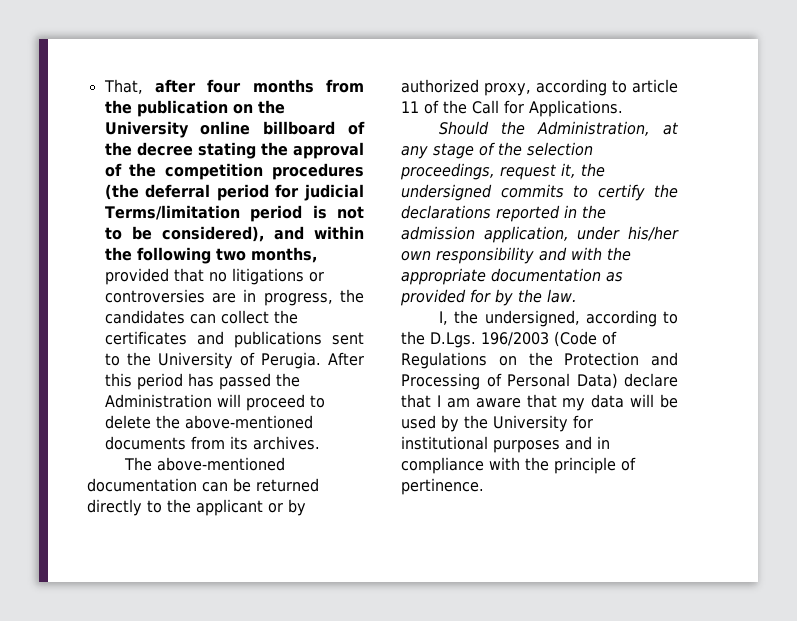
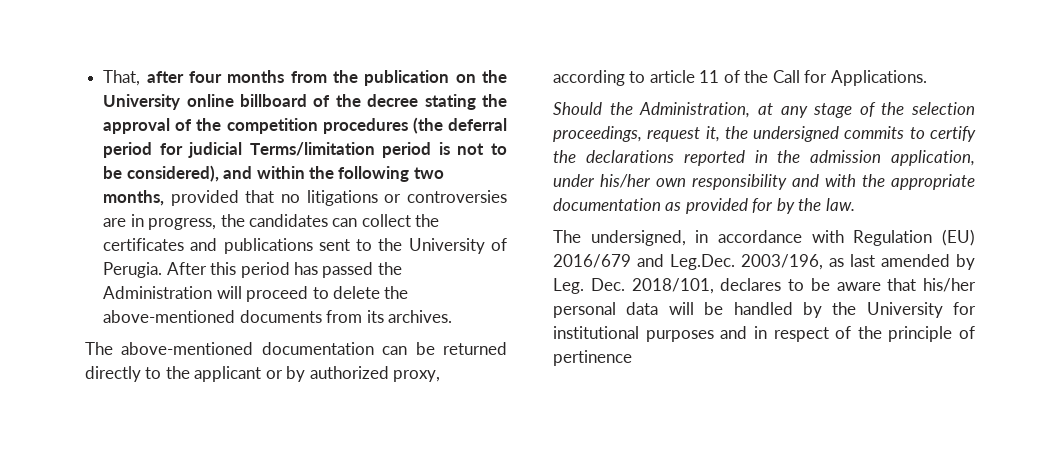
[439,310,678,327] [401,331,617,348] [401,352,678,369] [401,373,678,390] [401,394,586,411] I, the undersigned, according to the D.Lgs. 196/2003 (Code of Regulations on the Protection and Processing of Personal Data) declare that I am aware that my -> [553,229,975,246] [553,254,975,270] [553,278,976,294] [553,302,616,318] The undersigned, in accordance with Regulation (EU) 2016/679 and Leg.Dec. 2003/196, as last amended by Leg. Dec. 2018/101, declares to be aware that his/her personal
[401,415,436,429] used -> [733,302,793,315] handled
[401,457,520,474] compliance with -> [773,326,852,342] respect of
[401,478,484,495] pertinence. -> [553,350,632,366] pertinence

